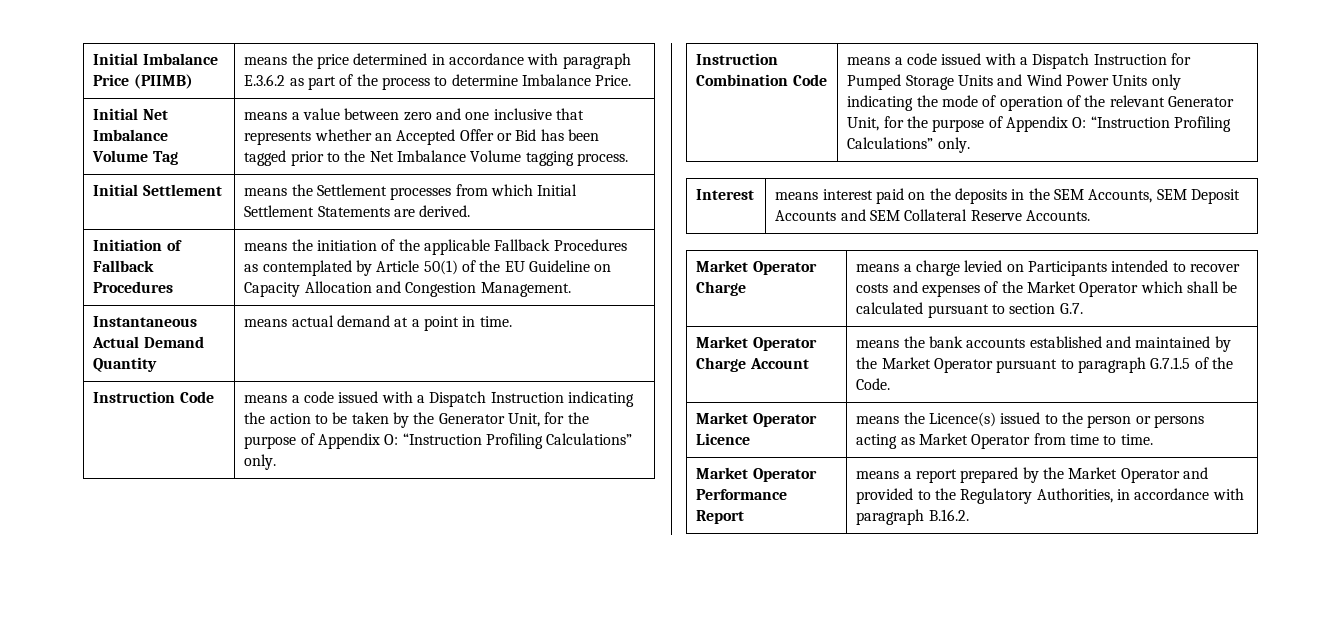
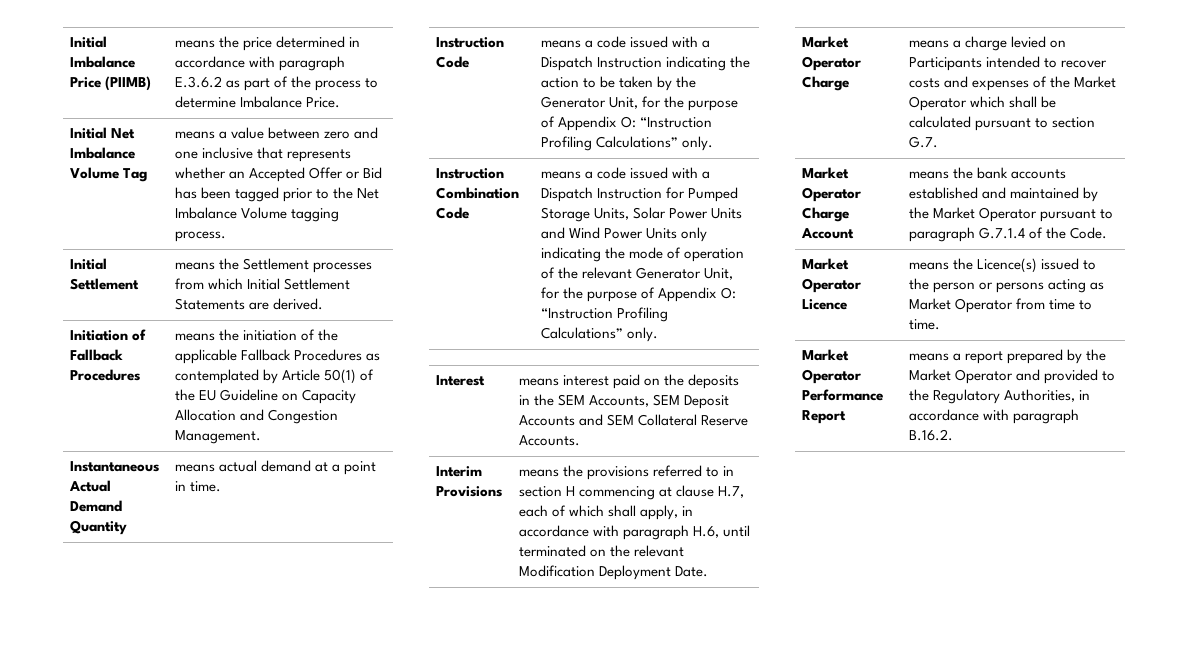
(954, 82) none -> [593,207,709,220] Units, Solar Power
(1091, 215) none -> [435,466,482,477] [435,486,502,497] [518,465,735,480] [518,485,745,500] [518,505,694,520] [518,525,751,540] [518,545,685,557] [518,565,708,580] // Interim Provisions | means the provisions referred to in section H commencing at clause H.7, each of which shall apply, in accordance with paragraph H.6, until terminated on the relevant Modification Deployment Date.
[1150,357,1191,369] G.7.1.5 -> [978,227,1025,239] G.7.1.4

